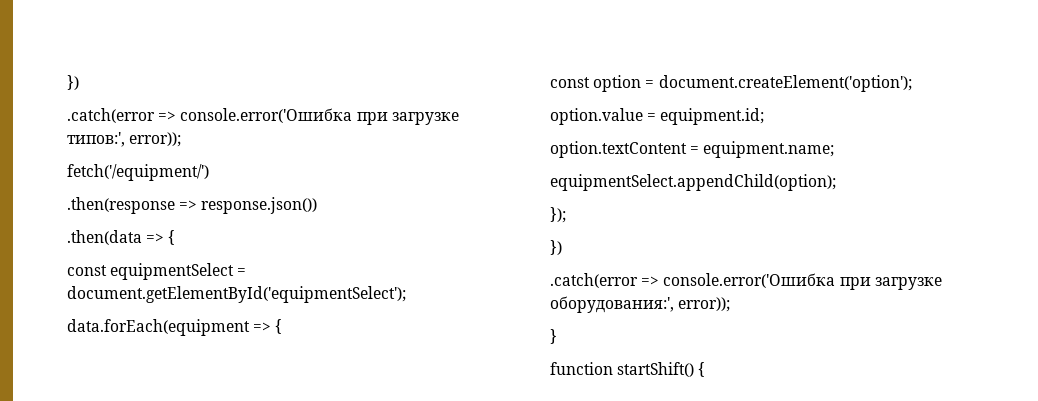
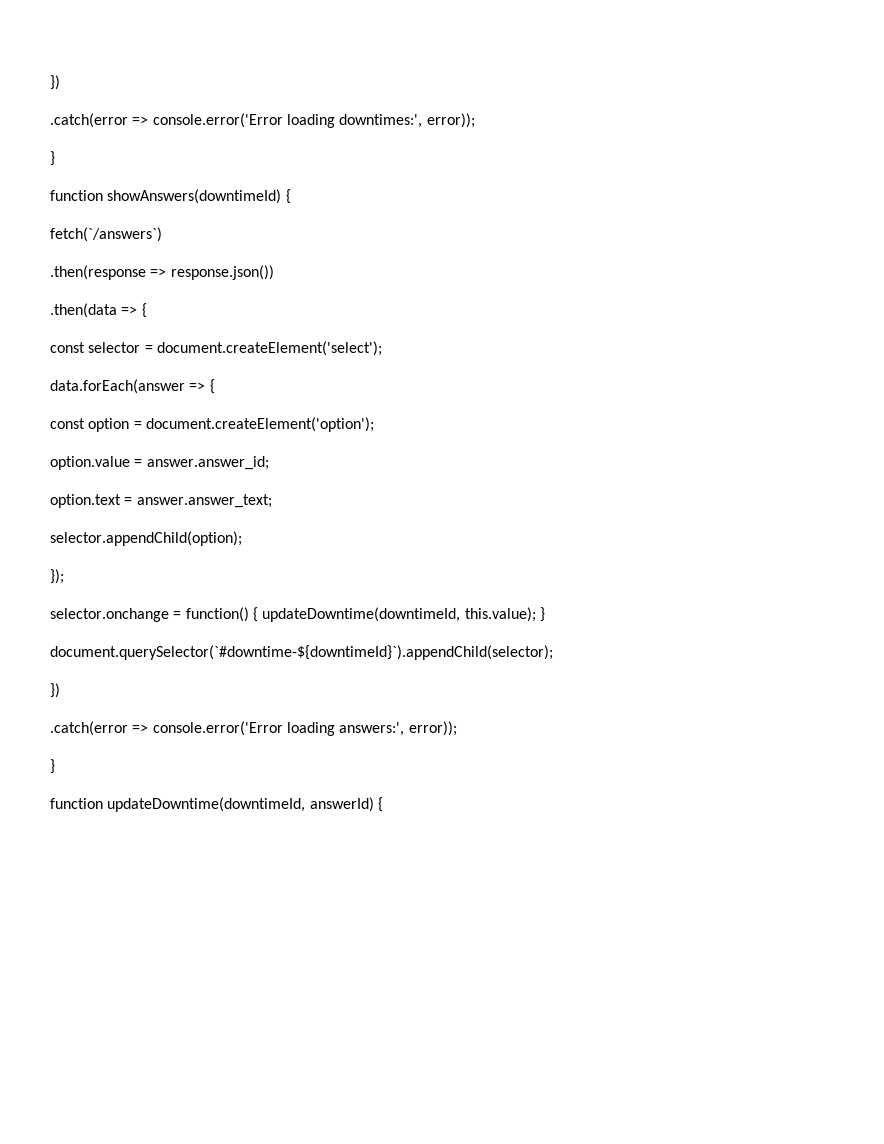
[67,75,79,90] [67,108,459,125] [67,132,182,147] [67,164,209,181] }) // .catch(error => console.error('Ошибка при загрузке типов:', error)); // fetch('/equipment/') -> [50,75,60,90] [50,113,475,128] [50,151,55,166] [50,189,291,204] [50,227,162,242] }) // .catch(error => console.error('Error loading downtimes:', error)); // } // function showAnswers(downtimeId) { // fetch(`/answers`)
[110,263,247,280] [67,286,406,303] [67,319,250,336] equipmentSelect = document.getElementById('equipmentSelect'); // data.forEach(equipment -> [88,341,382,356] [50,379,185,394] selector = document.createElement('select'); // data.forEach(answer
[660,108,765,125] [550,141,835,158] [550,174,836,191] [550,207,566,223] [550,240,562,255] [550,273,942,290] [550,296,731,313] [550,329,557,344] [550,362,695,377] equipment.id; // option.textContent = equipment.name; // equipmentSelect.appendChild(option); // }); // }) // .catch(error => console.error('Ошибка при загрузке оборудования:', error)); // } // function startShift() -> [146,456,269,470] [50,494,272,508] [50,531,242,546] [50,569,64,584] [50,607,545,622] [50,645,553,660] [50,683,60,698] [50,721,457,736] [50,759,55,774] [50,797,374,812] answer.answer_id; // option.text = answer.answer_text; // selector.appendChild(option); // }); // selector.onchange = function() { updateDowntime(downtimeId, this.value); } // document.querySelector(`#downtime-${downtimeId}`).appendChild(selector); // }) // .catch(error => console.error('Error loading answers:', error)); // } // function updateDowntime(downtimeId, answerId)

